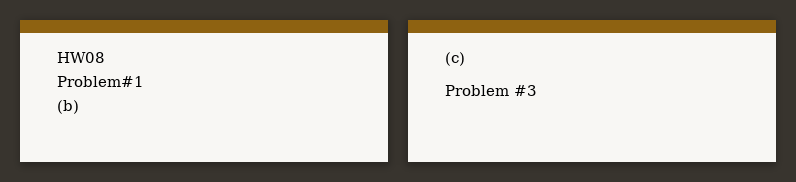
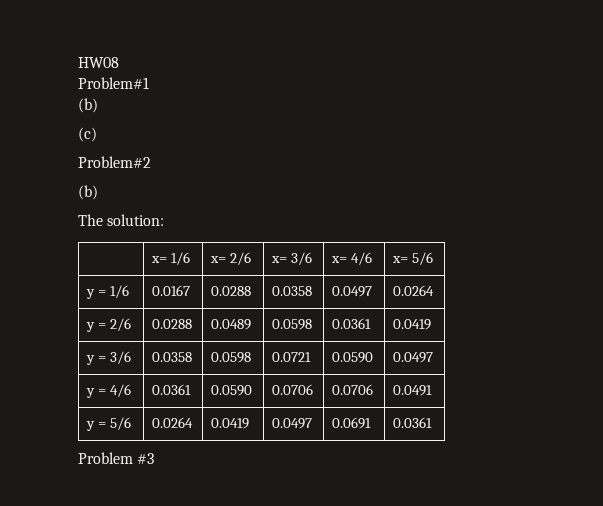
(465, 59) none -> [78,156,151,168] [78,185,98,200] [78,214,165,226] [151,252,191,265] [210,252,252,265] [271,252,313,265] [331,252,373,265] [392,252,434,265] [86,285,129,299] [152,285,191,296] [211,286,252,296] [272,286,313,296] [332,286,373,297] [393,285,435,296] [86,318,131,332] [152,319,193,329] [211,319,252,330] [272,319,313,330] [332,318,372,329] [393,319,432,330] [86,351,131,365] [152,352,193,362] [211,352,252,363] [272,352,312,362] [332,352,374,363] [393,352,434,363] [86,384,131,398] [152,384,192,395] [211,385,253,396] [272,384,314,395] [332,384,374,395] [393,385,433,396] [86,417,131,431] [152,417,194,428] [211,418,250,429] [272,418,313,429] [332,417,372,429] [393,417,433,428] // Problem#2 // (b) // The solution: // | x= 1/6 | x= 2/6 | x= 3/6 | x= 4/6 | x= 5/6 // y = 1/6 | 0.0167 | 0.0288 | 0.0358 | 0.0497 | 0.0264 // y = 2/6 | 0.0288 | 0.0489 | 0.0598 | 0.0361 | 0.0419 // y = 3/6 | 0.0358 | 0.0598 | 0.0721 | 0.0590 | 0.0497 // y = 4/6 | 0.0361 | 0.0590 | 0.0706 | 0.0706 | 0.0491 // y = 5/6 | 0.0264 | 0.0419 | 0.0497 | 0.0691 | 0.0361

